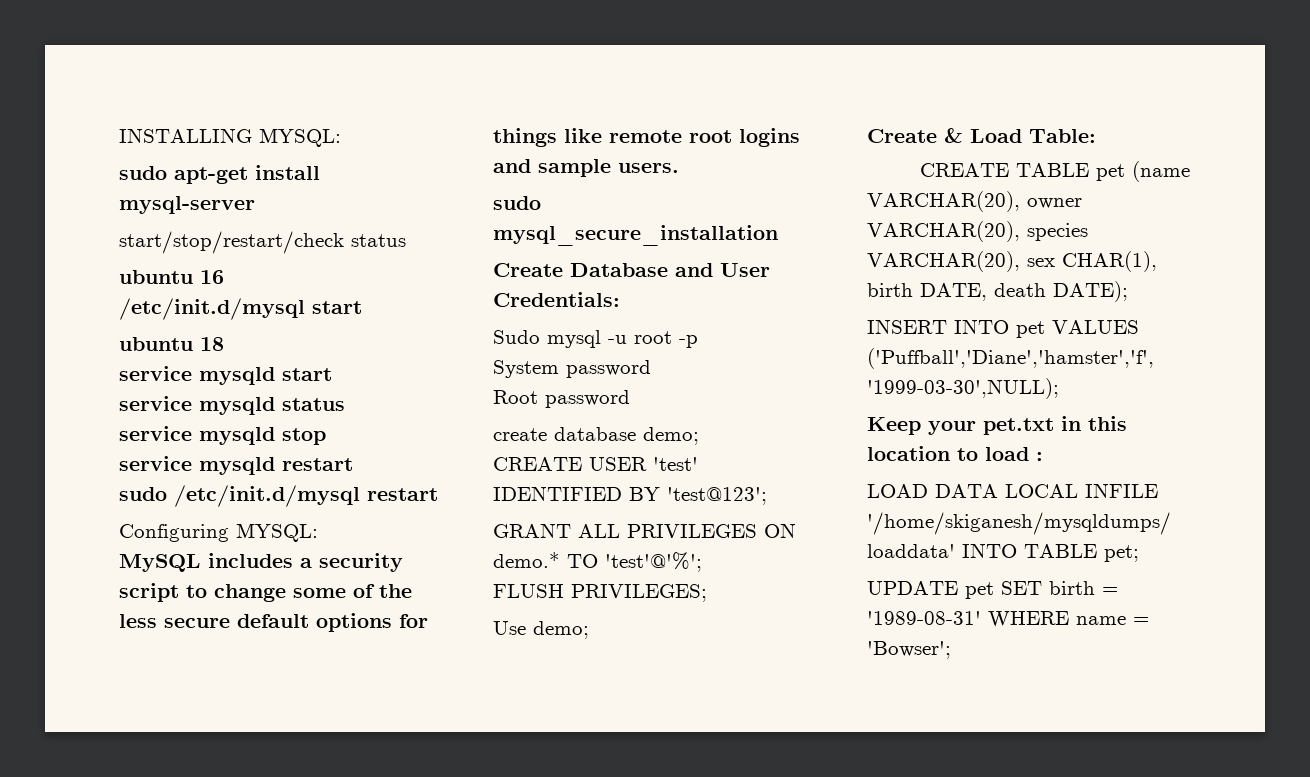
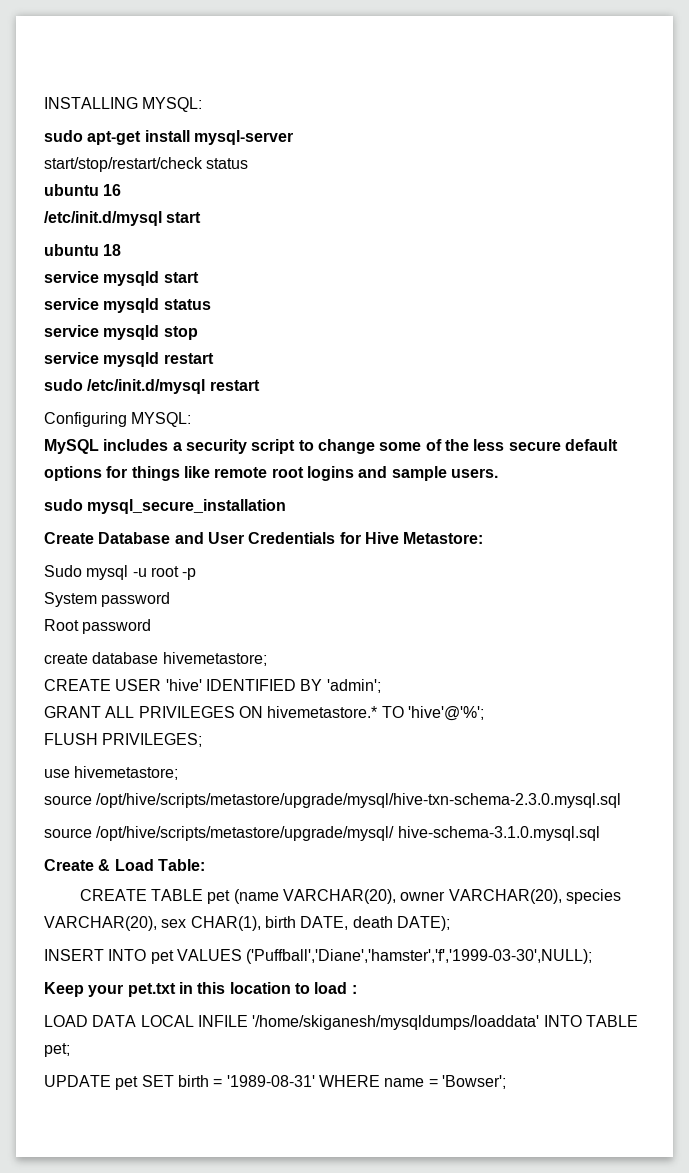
[493,292,620,307] Credentials: -> [248,532,484,544] Credentials for Hive Metastore:
[643,427,699,445] demo; -> [162,652,267,666] hivemetastore;
[653,457,698,471] 'test' -> [165,679,202,691] 'hive'
[667,487,767,505] 'test@123'; -> [326,679,381,693] 'admin';
[493,552,702,572] demo.* TO 'test'@'%'; -> [267,706,484,721] hivemetastore.* TO 'hive'@'%';
[493,621,589,639] Use demo; -> [44,766,179,780] [44,793,622,808] [44,826,600,841] use hivemetastore; // source /opt/hive/scripts/metastore/upgrade/mysql/hive-txn-schema-2.3.0.mysql.sql // source /opt/hive/scripts/metastore/upgrade/mysql/ hive-schema-3.1.0.mysql.sql

